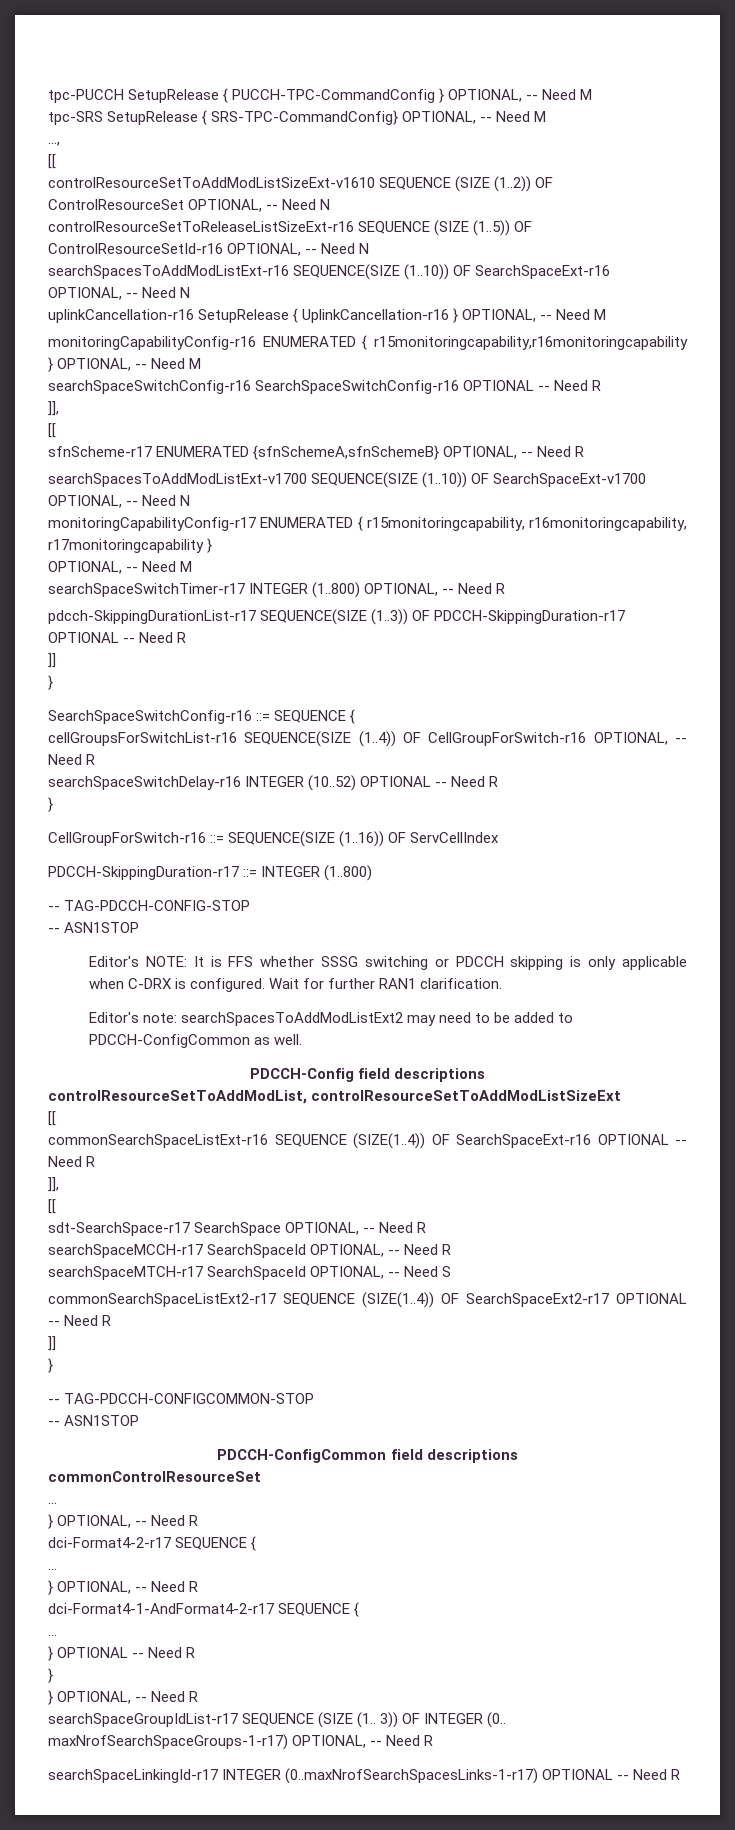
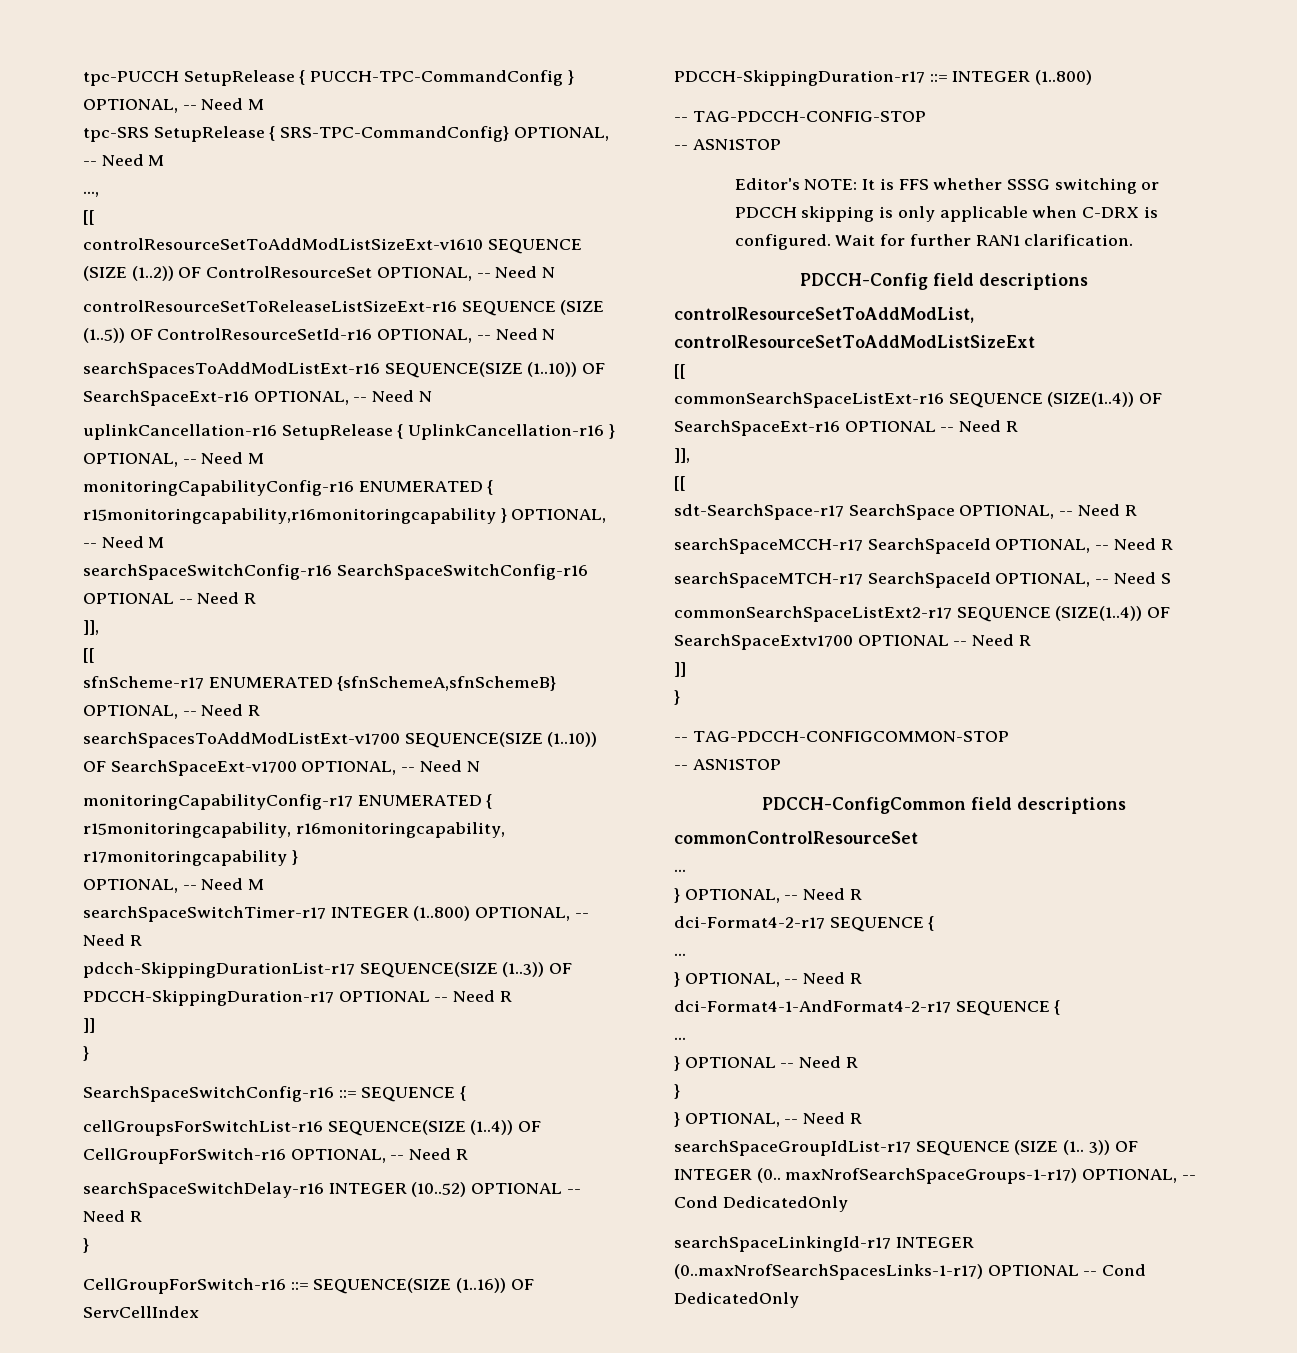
[89,1012,574,1026] [89,1034,303,1048] // Editor's note: searchSpacesToAddModListExt2 may need to be added to PDCCH-ConfigCommon as well. -> (1134, 240) none
[466,1293,609,1307] SearchSpaceExt2-r17 -> [674,634,853,650] SearchSpaceExtv1700
[386,1735,434,1746] Need R -> [674,1196,848,1212] Cond DedicatedOnly
[633,1769,681,1780] Need R -> [1102,1264,1147,1276] [674,1292,799,1308] Cond DedicatedOnly

